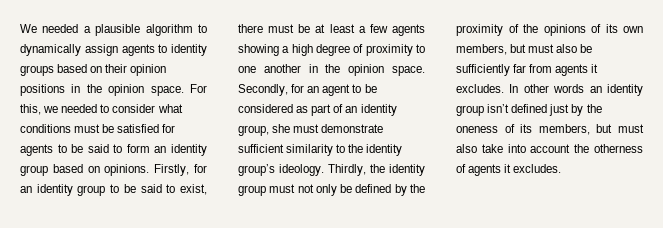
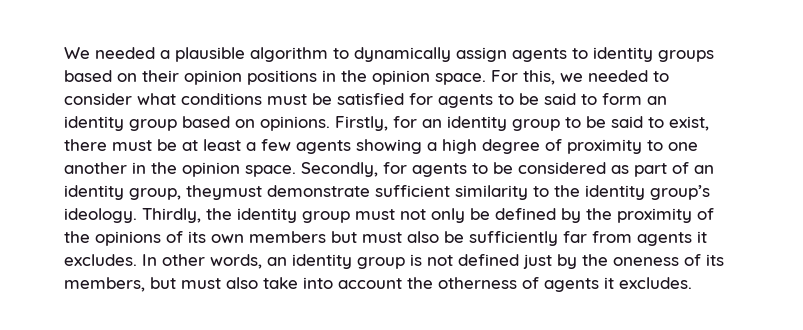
[307,84,351,96] an agent -> [412,163,467,177] agents
[272,124,320,133] she must -> [186,185,262,200] theymust
[456,44,507,55] members, -> [249,231,326,243] members
[553,84,643,96] [456,104,510,116] words an identity group isn’t -> [210,254,453,269] words, an identity group is not

